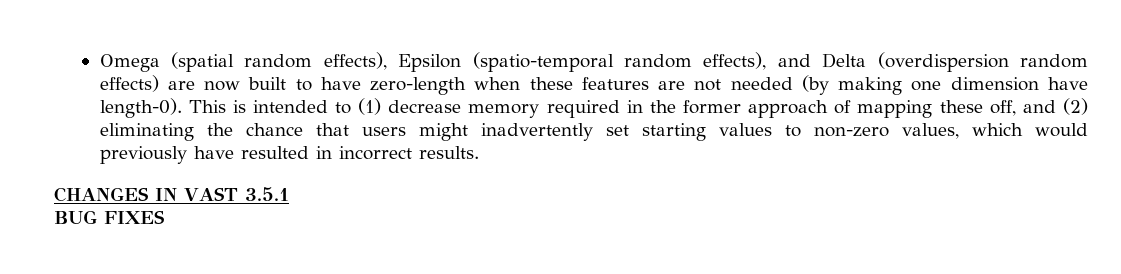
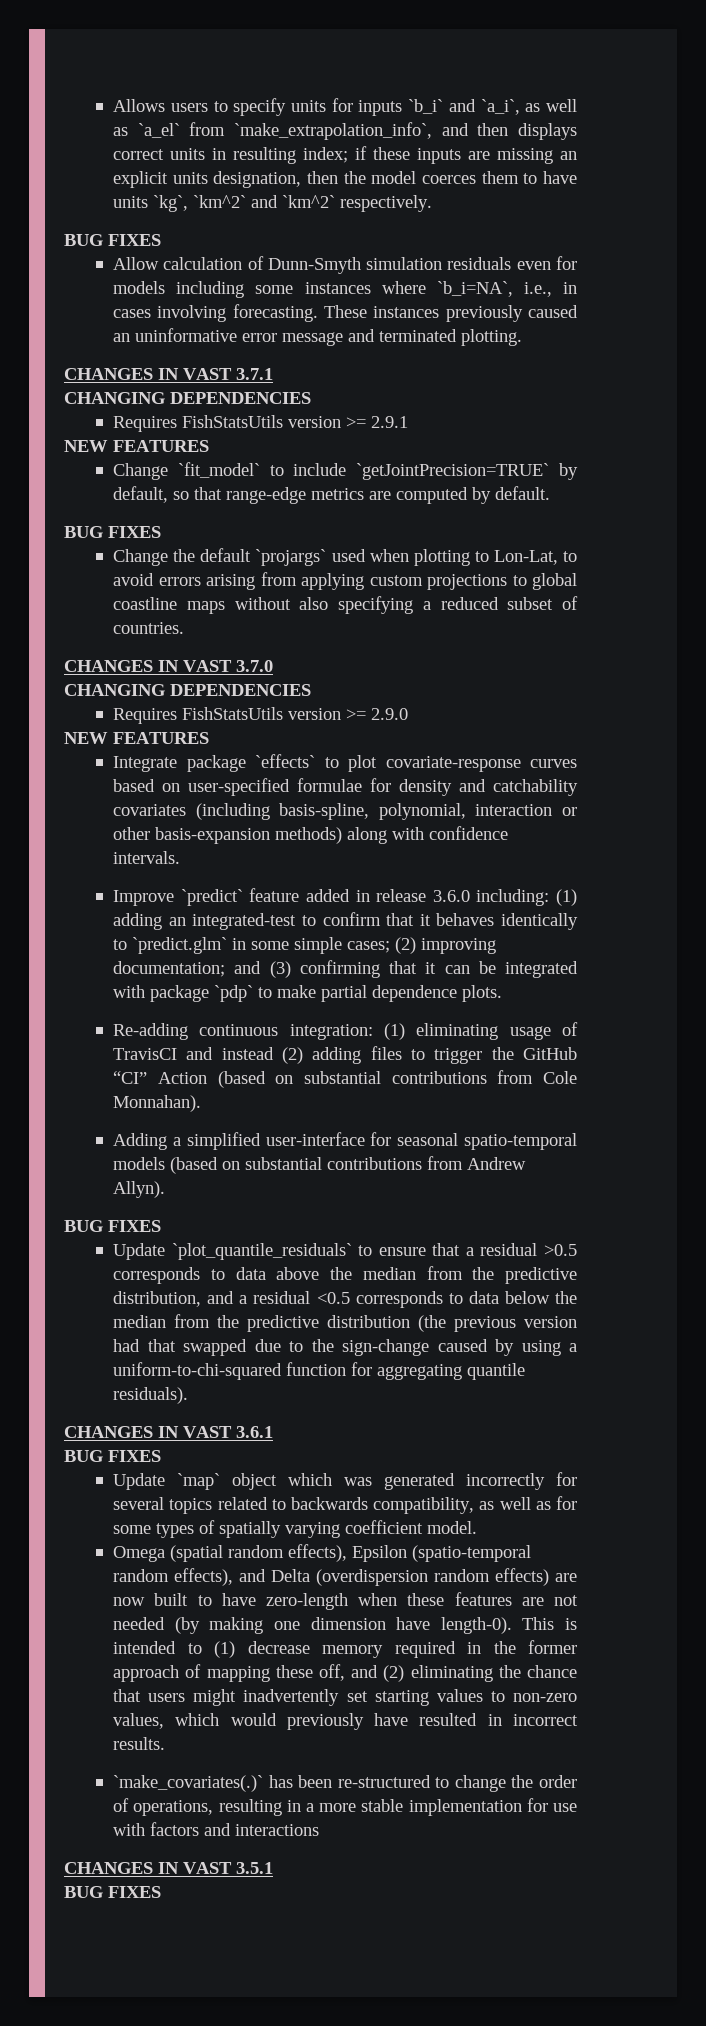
(99, 63) none -> [113,98,577,116] [113,122,577,140] [113,146,577,164] [113,171,577,188] [113,195,433,212] [64,234,161,246] [113,256,577,274] [113,281,577,298] [113,304,578,322] [113,328,523,346] [64,368,273,380] [64,392,311,404] [113,415,409,432] [64,440,209,452] [113,462,578,480] [113,486,551,504] [64,526,161,538] [113,548,577,566] [113,572,577,590] [113,596,578,614] [113,622,185,634] [64,660,273,672] [64,684,311,696] [113,707,409,724] [64,732,209,744] [113,754,577,772] [113,778,578,796] [113,803,577,820] [113,826,509,844] [113,851,181,864] [113,888,577,906] [113,912,578,930] [113,937,497,954] [113,960,578,978] [113,985,503,1002] [113,1022,579,1040] [113,1046,577,1064] [113,1070,577,1088] [113,1095,202,1112] [113,1132,578,1150] [113,1156,527,1174] [113,1181,166,1198] [64,1220,161,1232] [113,1243,577,1260] [113,1266,577,1284] [113,1291,577,1308] [113,1314,577,1332] [113,1339,577,1356] [113,1362,526,1380] [113,1387,189,1404] [64,1426,273,1438] [64,1450,161,1462] [113,1472,577,1490] [113,1496,577,1514] [113,1520,478,1538] Allows users to specify units for inputs `b_i` and `a_i`, as well as `a_el` from `make_extrapolation_info`, and then displays correct units in resulting index; if these inputs are missing an explicit units designation, then the model coerces them to have units `kg`, `km^2` and `km^2` respectively. // BUG FIXES // Allow calculation of Dunn-Smyth simulation residuals even for models including some instances where `b_i=NA`, i.e., in cases involving forecasting. These instances previously caused an uninformative error message and terminated plotting. // CHANGES IN VAST 3.7.1 // CHANGING DEPENDENCIES // Requires FishStatsUtils version >= 2.9.1 // NEW FEATURES // Change `fit_model` to include `getJointPrecision=TRUE` by default, so that range-edge metrics are computed by default. // BUG FIXES // Change the default `projargs` used when plotting to Lon-Lat, to avoid errors arising from applying custom projections to global coastline maps without also specifying a reduced subset of countries. // CHANGES IN VAST 3.7.0 // CHANGING DEPENDENCIES // Requires FishStatsUtils version >= 2.9.0 // NEW FEATURES // Integrate package `effects` to plot covariate-response curves based on user-specified formulae for density and catchability covariates (including basis-spline, polynomial, interaction or other basis-expansion methods) along with confidence intervals. // Improve `predict` feature added in release 3.6.0 including: (1) adding an integrated-test to confirm that it behaves identically to `predict.glm` in some simple cases; (2) improving documentation; and (3) confirming that it can be integrated with package `pdp` to make partial dependence plots. // Re-adding continuous integration: (1) eliminating usage of TravisCI and instead (2) adding files to trigger the GitHub “CI” Action (based on substantial contributions from Cole Monnahan). // Adding a simplified user-interface for seasonal spatio-temporal models (based on substantial contributions from Andrew Allyn). // BUG FIXES // Update `plot_quantile_residuals` to ensure that a residual >0.5 corresponds to data above the median from the predictive distribution, and a residual <0.5 corresponds to data below the median from the predictive distribution (the previous version had that swapped due to the sign-change caused by using a uniform-to-chi-squared function for aggregating quantile residuals). // CHANGES IN VAST 3.6.1 // BUG FIXES // Update `map` object which was generated incorrectly for several topics related to backwards compatibility, as well as for some types of spatially varying coefficient model. //
(479, 152) none -> [113,1775,577,1792] [113,1798,577,1816] [113,1822,320,1836] // `make_covariates(.)` has been re-structured to change the order of operations, resulting in a more stable implementation for use with factors and interactions

